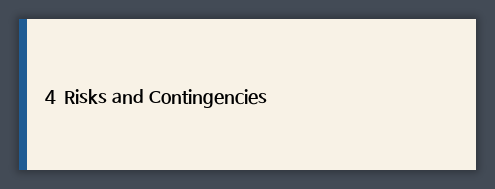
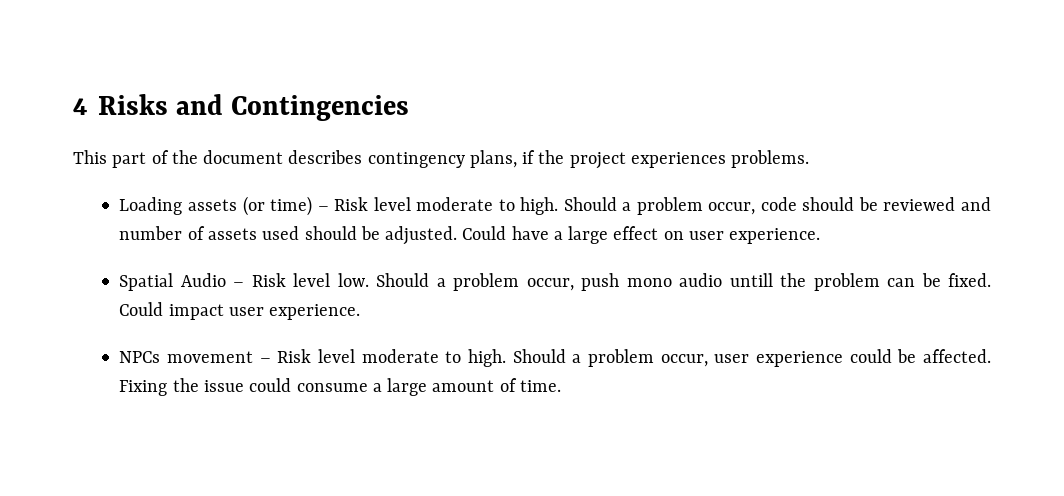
(267, 98) none -> [73,150,810,169] [119,196,992,216] [119,226,821,245] [119,273,991,291] [119,302,361,320] [119,349,991,367] [119,378,561,396] // This part of the document describes contingency plans, if the project experiences problems. // Loading assets (or time) – Risk level moderate to high. Should a problem occur, code should be reviewed and number of assets used should be adjusted. Could have a large effect on user experience. // Spatial Audio – Risk level low. Should a problem occur, push mono audio untill the problem can be fixed. Could impact user experience. // NPCs movement – Risk level moderate to high. Should a problem occur, user experience could be affected. Fixing the issue could consume a large amount of time.

